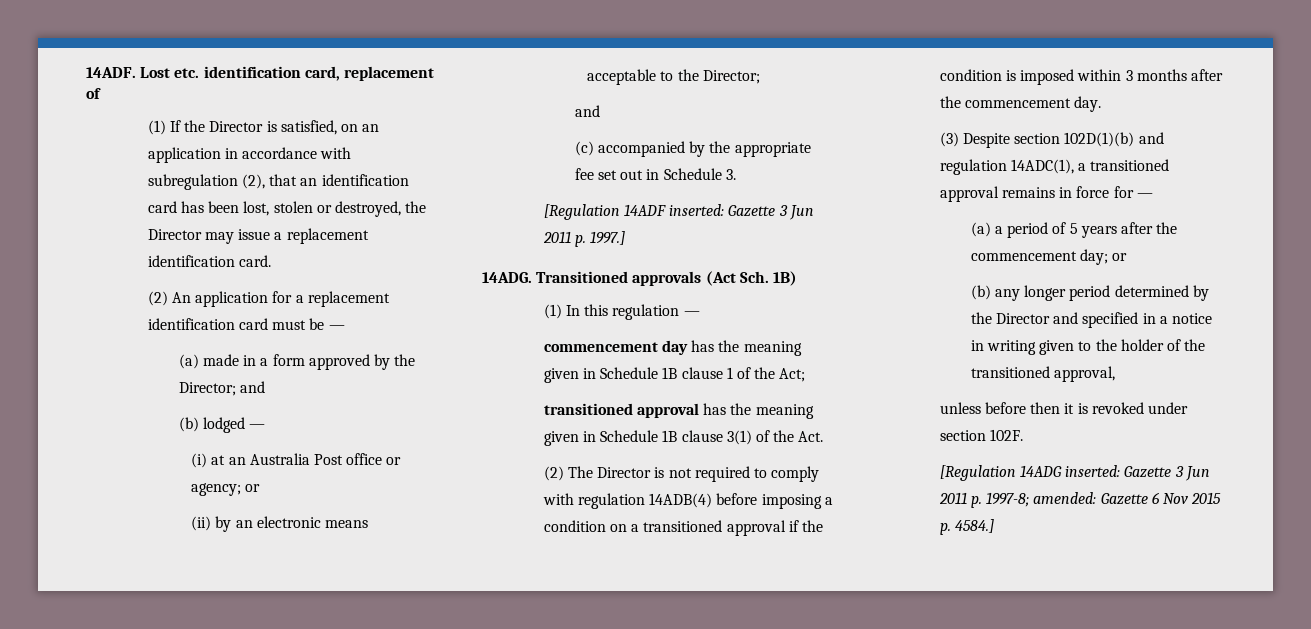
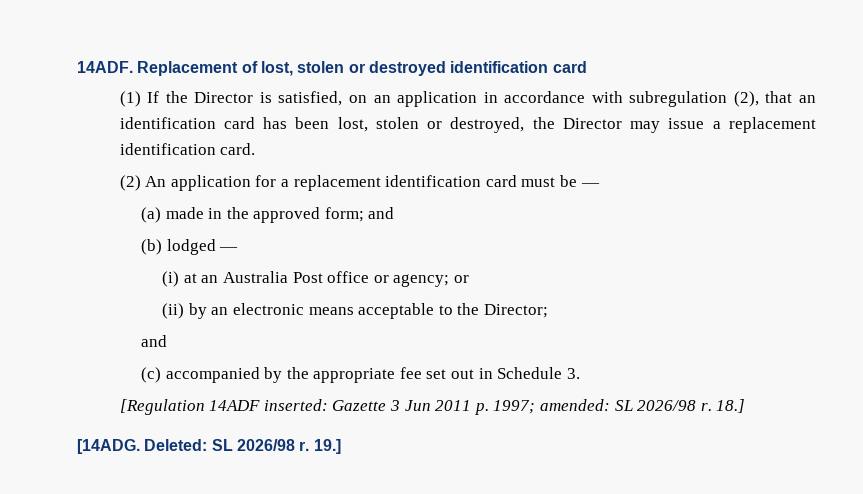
[140,66,434,81] [86,88,101,99] Lost etc. identification card, replacement of -> [137,61,587,76] Replacement of lost, stolen or destroyed identification card
[260,354,416,370] [178,382,236,396] a form approved by the Director; -> [226,207,364,223] the approved form;
[590,231,626,245] [482,271,797,286] [543,304,700,320] [543,340,802,356] [543,367,806,383] [543,403,814,419] [543,430,824,446] [543,466,820,482] [542,493,833,509] [543,520,823,536] [939,69,1223,85] [939,96,1102,112] [939,132,1164,148] [939,159,1170,175] [939,186,1153,202] [970,222,1178,238] [970,249,1128,265] [970,285,1209,301] [970,312,1212,328] [970,339,1206,355] [970,366,1116,382] [939,402,1188,414] [939,429,1024,441] [939,465,1210,481] [938,492,1222,508] [939,519,995,535] 1997.] // 14ADG. Transitioned approvals (Act Sch. 1B) // (1) In this regulation — // commencement day has the meaning given in Schedule 1B clause 1 of the Act; // transitioned approval has the meaning given in Schedule 1B clause 3(1) of the Act. // (2) The Director is not required to comply with regulation 14ADB(4) before imposing a condition on a transitioned approval if the condition is imposed within 3 months after the commencement day. // (3) Despite section 102D(1)(b) and regulation 14ADC(1), a transitioned approval remains in force for — // (a) a period of 5 years after the commencement day; or // (b) any longer period determined by the Director and specified in a notice in writing given to the holder of the transitioned approval, // unless before then it is revoked under section 102F. // [Regulation 14ADG inserted: Gazette 3 Jun 2011 p. 1997-8; amended: Gazette 6 Nov 2015 p. 4584.] -> [493,399,746,414] [77,439,341,454] 1997; amended: SL 2026/98 r. 18.] // [14ADG. Deleted: SL 2026/98 r. 19.]

